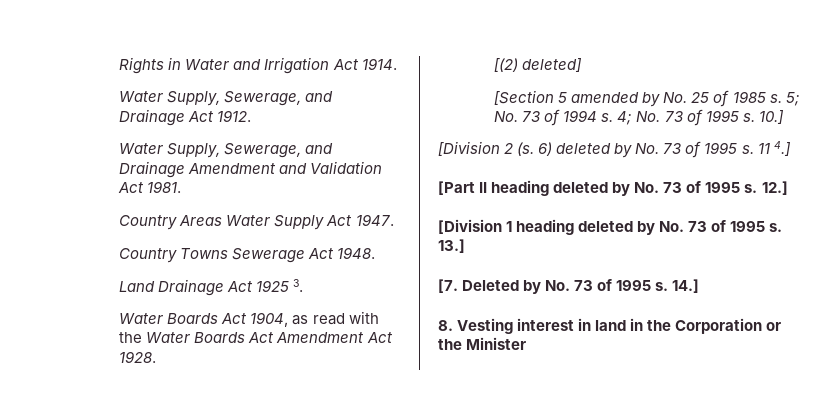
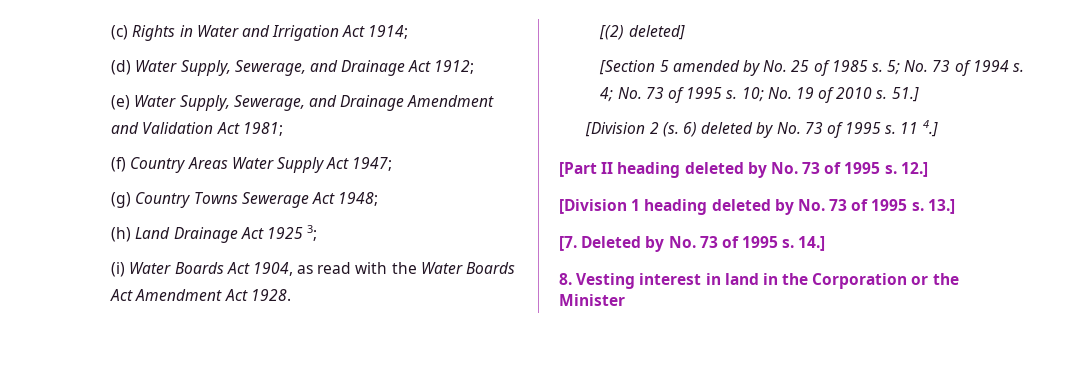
(119, 65) none -> [111,25,129,40] (c)
[361,58,397,70] 1914. // -> [368,25,409,39] [111,60,132,75] 1914; // (d)
[217,110,252,122] 1912. // -> [434,60,475,74] [111,95,131,110] 1912; // (e)
[147,181,182,193] 1981. // -> [242,122,283,136] [111,157,127,172] 1981; // (f)
[355,214,394,226] 1947. // -> [352,157,393,171] [111,192,132,208] 1947; // (g)
[337,247,376,259] 1948. // -> [338,192,379,206] [111,227,132,242] 1948; // (h)
[293,279,304,292] 3. // -> [307,225,318,241] [111,262,126,277] 3; // (i)
[758,110,784,124] 10.] -> [741,87,919,103] 10; No. 19 of 2010 s. 51.]

